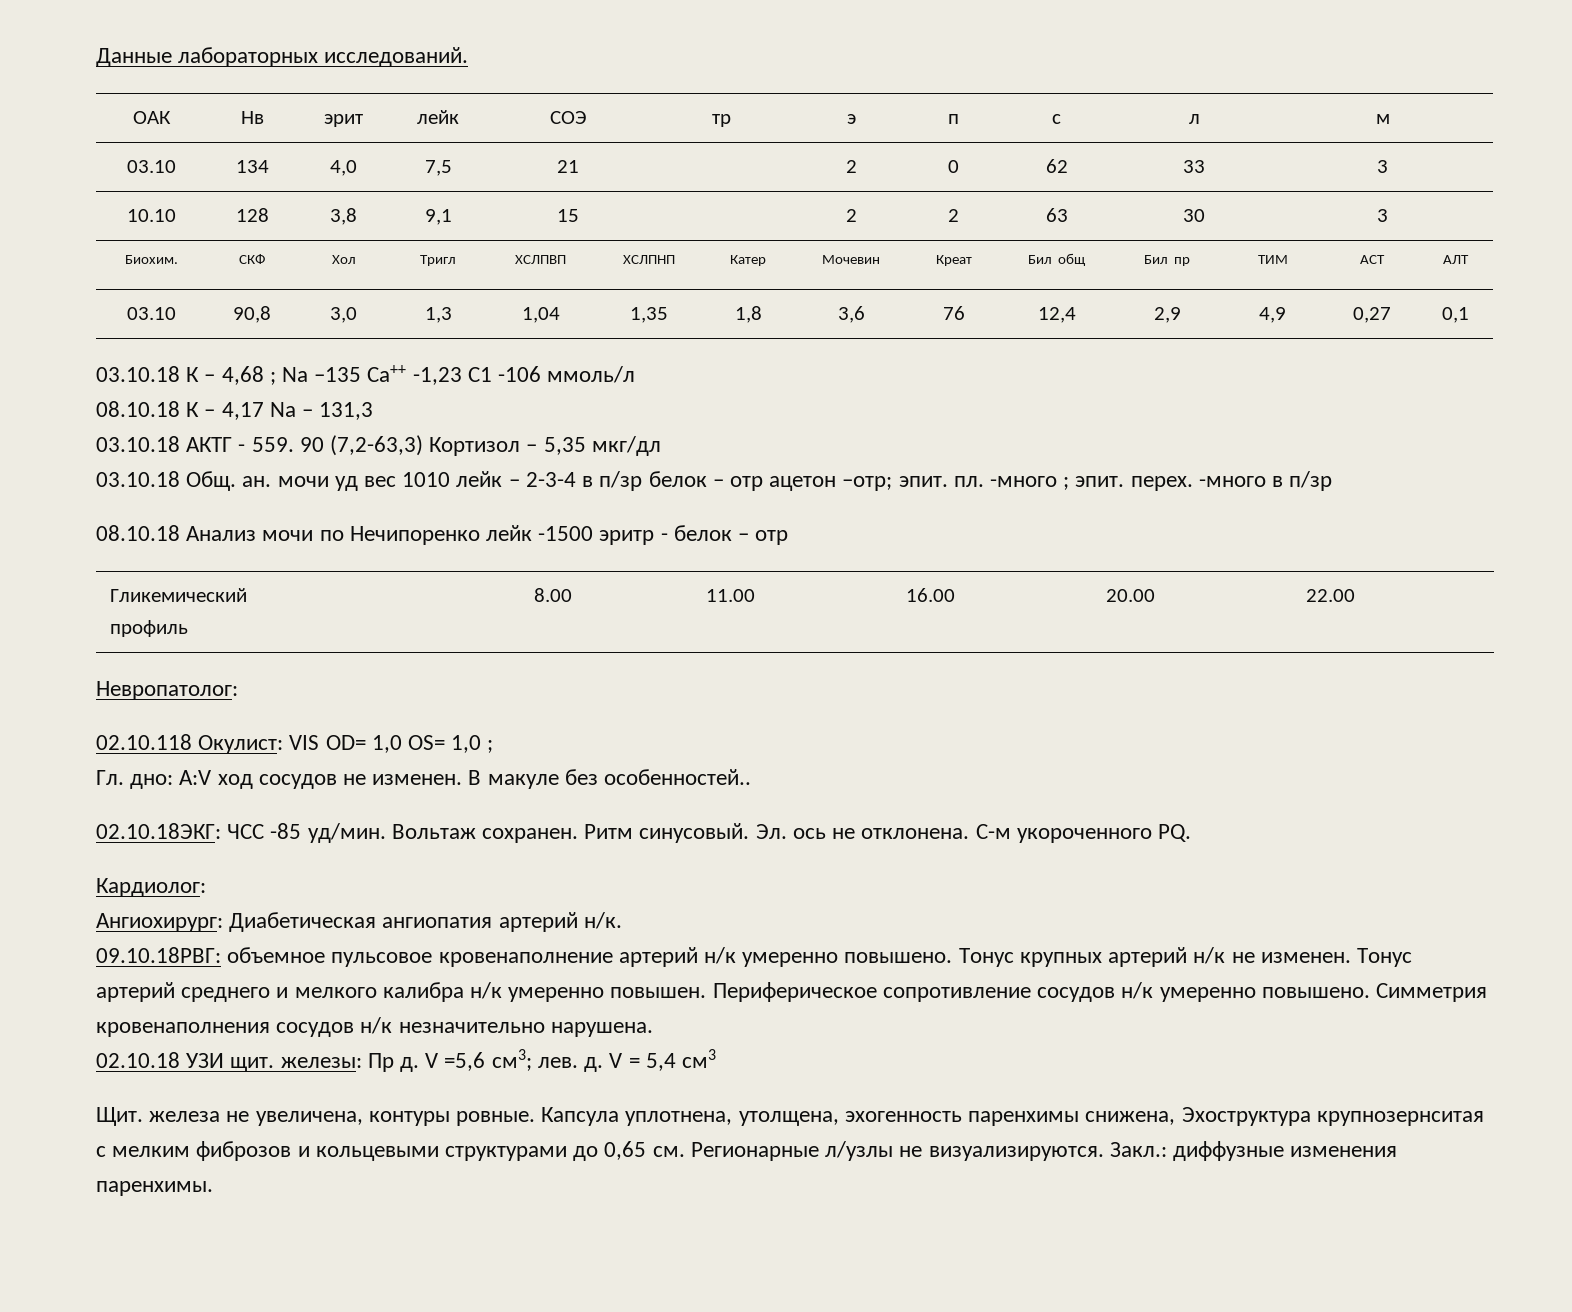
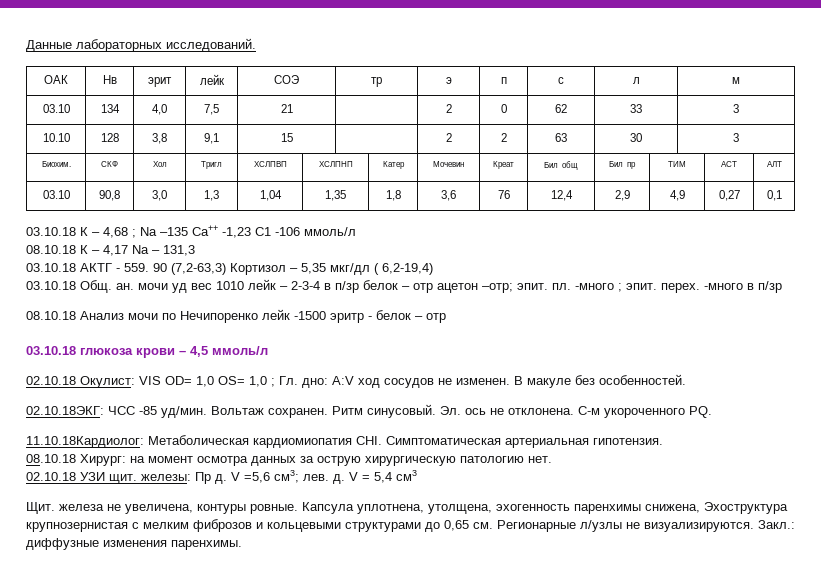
(661, 446) none -> [374,263,433,275] ( 6,2-19,4)
[110,588,248,602] [110,620,189,637] [534,588,573,602] [706,589,756,602] [906,588,956,602] [1106,589,1156,602] [1306,589,1356,602] [96,681,238,700] [96,734,192,750] // Гликемический // профиль | 8.00 | 11.00 | 16.00 | 20.00 | 22.00 // Невропатолог: // 02.10.118 -> [26,346,268,358] [26,376,76,385] // 03.10.18 глюкоза крови – 4,5 ммоль/л // 02.10.18
(494, 746) // -> (275, 382) none
[604,769,752,785] особенностей.. -> [599,374,686,385] особенностей.
[96,878,206,897] [96,912,622,932] [96,947,1412,967] [96,982,1487,1002] [96,1017,653,1037] Кардиолог: // Ангиохирург: Диабетическая ангиопатия артерий н/к. // 09.10.18РВГ: объемное пульсовое кровенаполнение артерий н/к умеренно повышено. Тонус крупных артерий н/к не изменен. Тонус артерий среднего и мелкого калибра н/к умеренно повышен. Периферическое сопротивление сосудов н/к умеренно повышено. Симметрия кровенаполнения сосудов н/к незначительно нарушена. -> [26,435,663,448] [26,454,552,466] 11.10.18Кардиолог: Метаболическая кардиомиопатия СНI. Симптоматическая артериальная гипотензия. // 08.10.18 Хирург: на момент осмотра данных за острую хирургическую патологию нет.
[1316,1111,1484,1126] крупнозернситая -> [26,522,128,532] крупнозернистая

